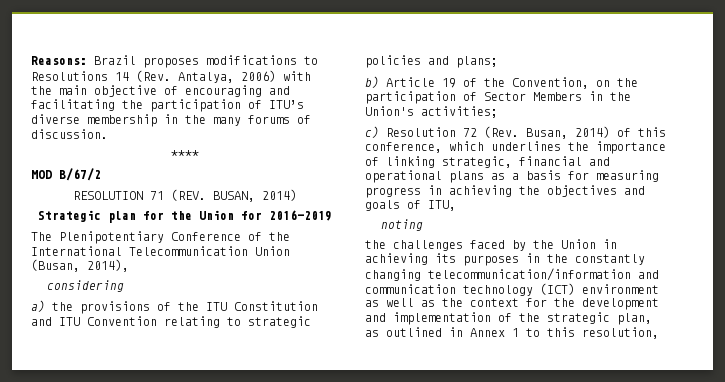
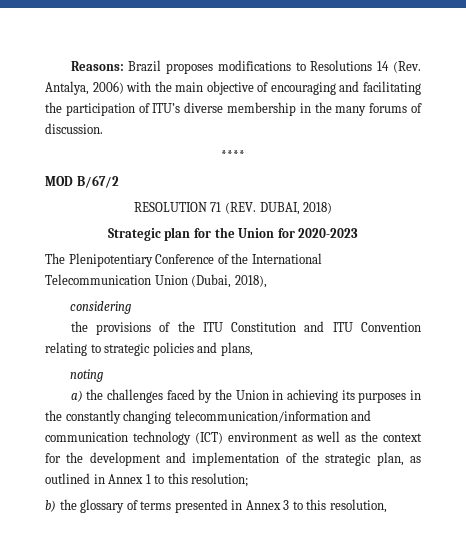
[212,189,297,202] BUSAN, 2014) -> [259,202,333,215] DUBAI, 2018)
[268,210,332,221] 2016-2019 -> [298,228,359,238] 2020-2023
[31,259,129,272] (Busan, 2014), -> [191,274,267,288] (Dubai, 2018),
[31,300,45,312] a) -> (132, 307) none
[456,56,498,68] [365,76,638,89] [365,91,631,104] [365,106,498,118] [365,126,666,139] [365,141,666,154] [365,156,610,168] [365,170,659,183] [365,185,645,198] [365,200,456,211] plans; // b) Article 19 of the Convention, on the participation of Sector Members in the Union's activities; // c) Resolution 72 (Rev. Busan, 2014) of this conference, which underlines the importance of linking strategic, financial and operational plans as a basis for measuring progress in achieving the objectives and goals of ITU, -> [220,342,253,356] plans,
(424, 225) none -> [70,390,83,402] a)
(575, 332) none -> [191,473,249,487] [45,499,327,513] resolution; // b) the glossary of terms presented in Annex 3 to this

